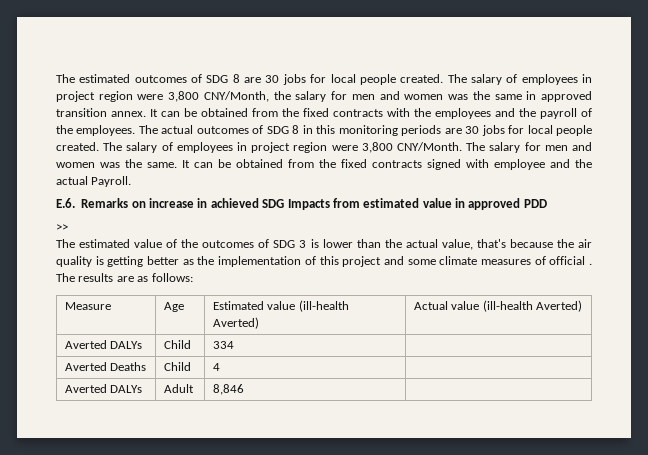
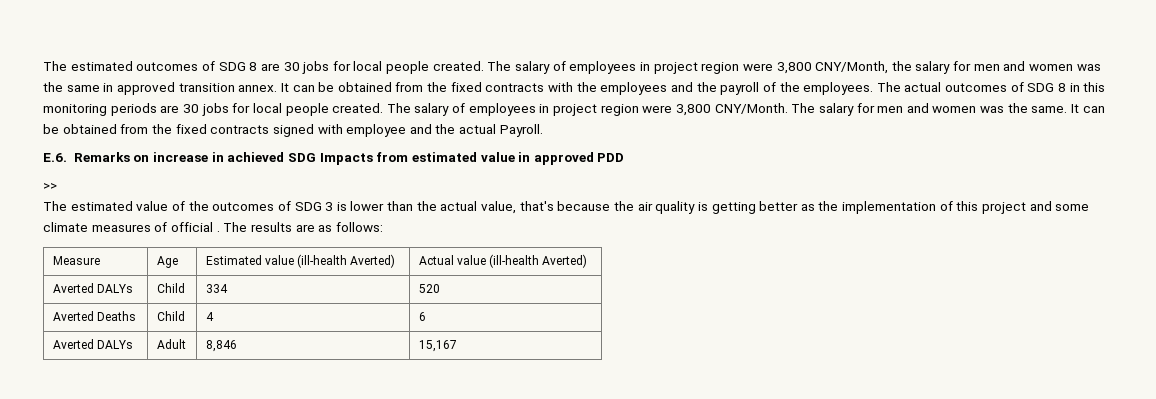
(235, 345) none -> [418,284,440,293] 520
(221, 367) none -> [418,312,426,321] 6
(245, 389) none -> [418,340,457,352] 15,167

